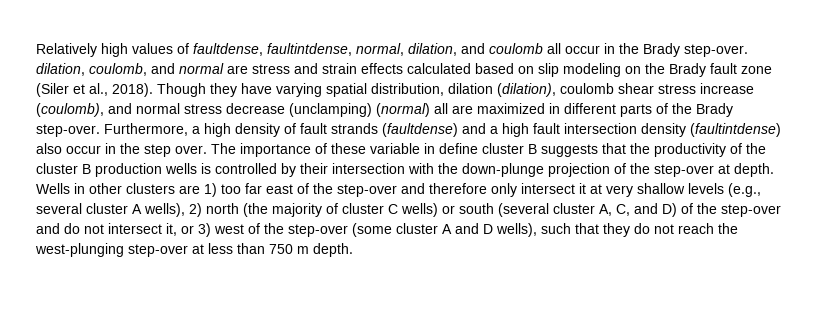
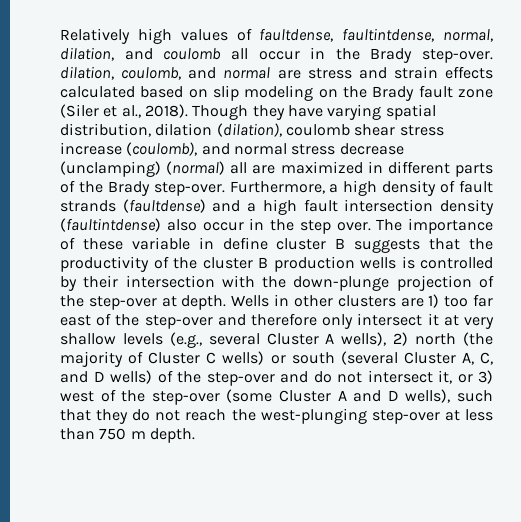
[86,203,128,214] cluster -> [266,333,319,345] Cluster
[342,203,384,214] cluster -> [148,352,201,364] Cluster
[553,203,595,214] cluster -> [403,352,456,364] Cluster
[662,203,677,217] D) -> [93,370,152,384] D wells)
[396,223,438,234] cluster -> [279,390,331,402] Cluster

